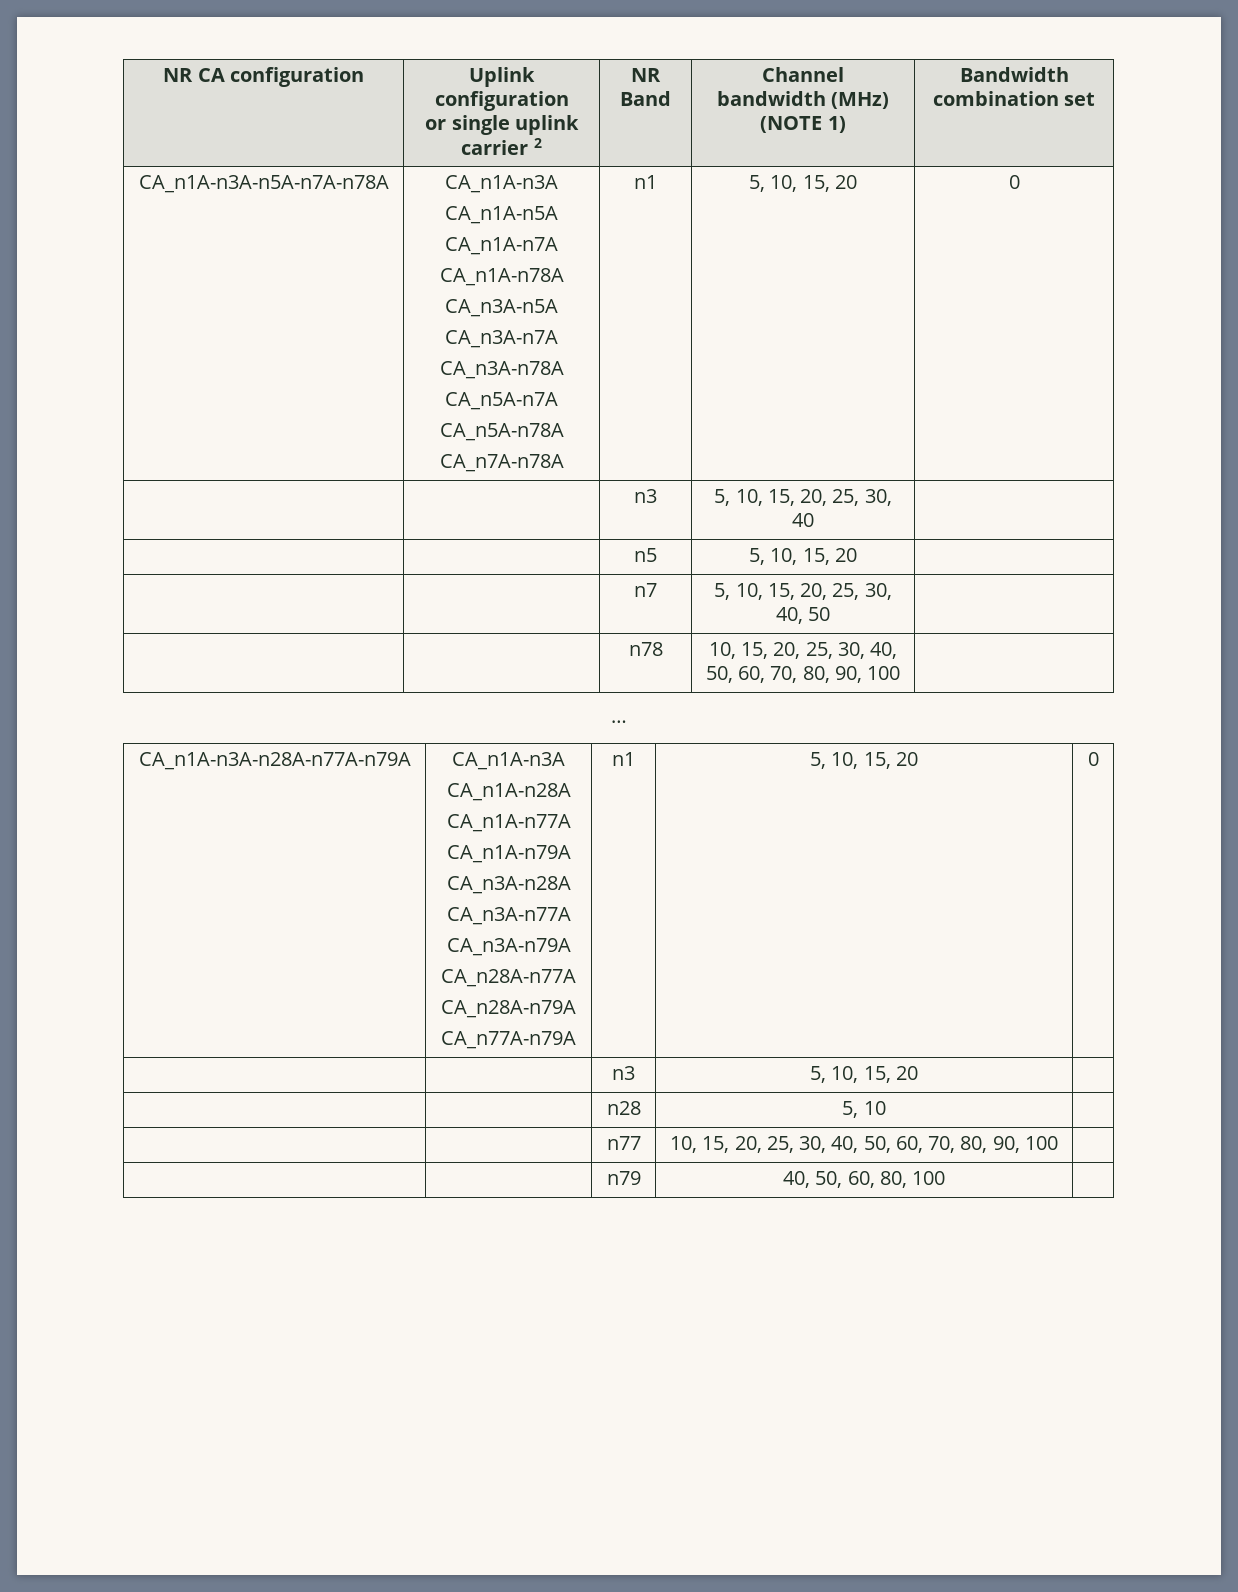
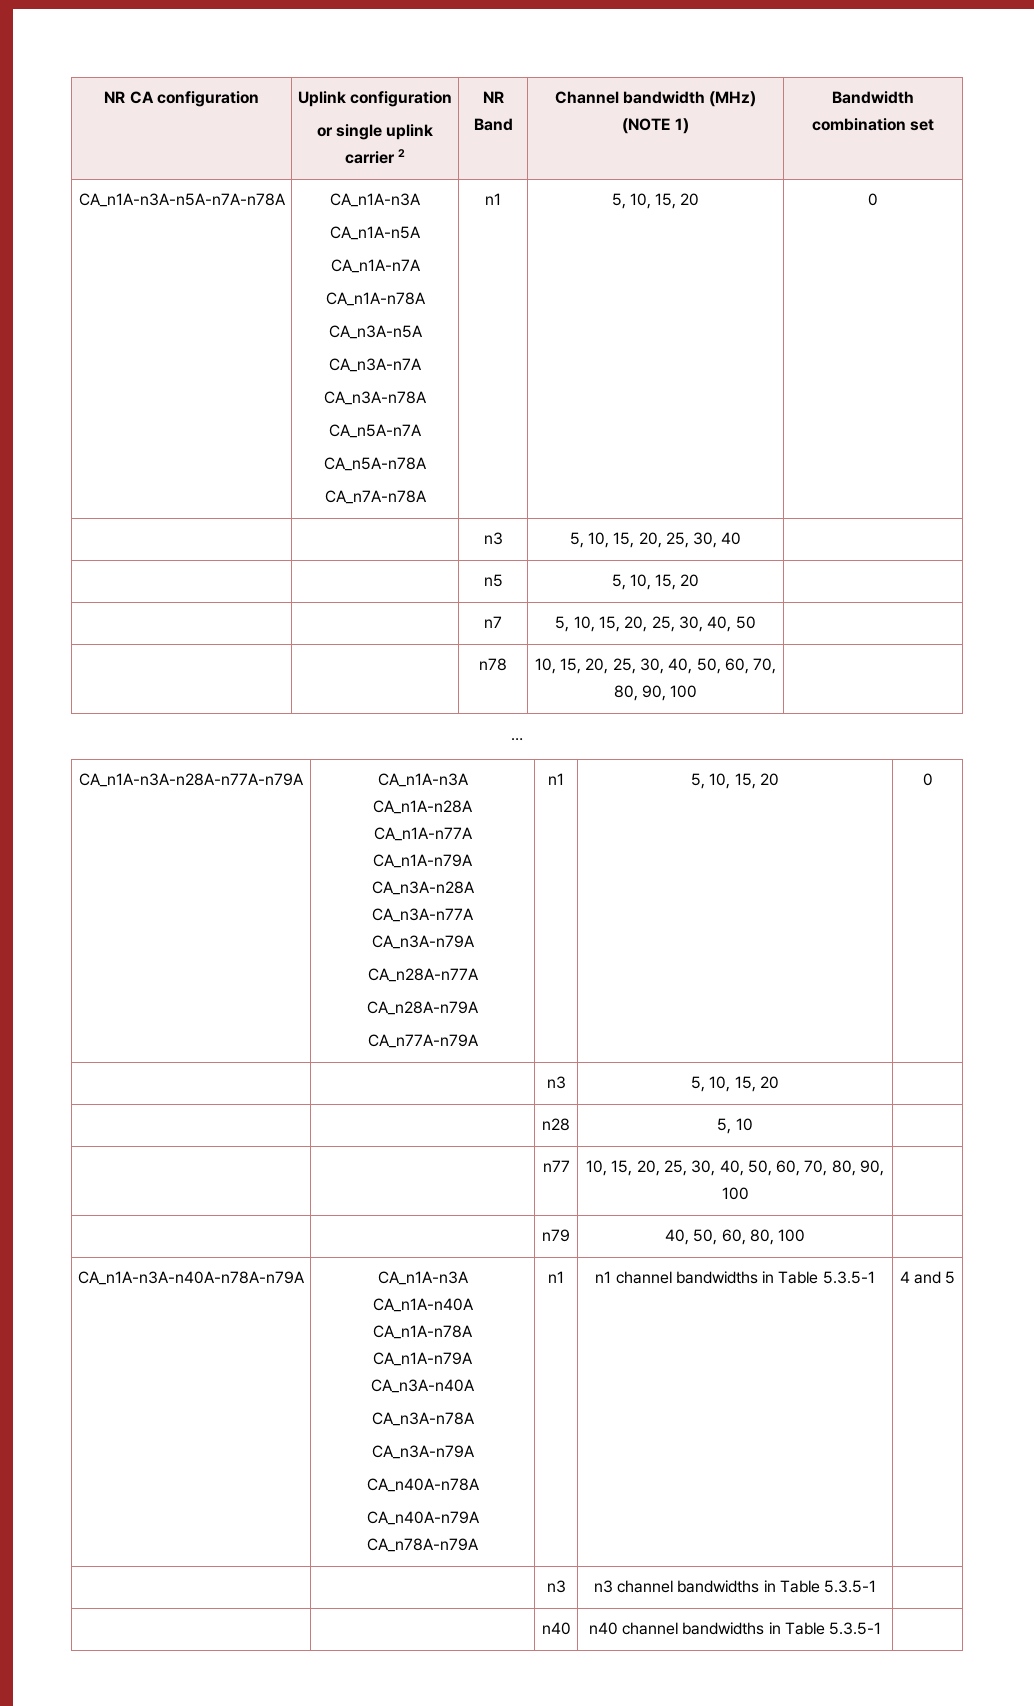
(946, 1178) none -> [78,1271,305,1285] [377,1271,469,1285] [372,1298,474,1312] [373,1325,473,1339] [373,1352,473,1366] [371,1379,475,1393] [371,1412,475,1426] [371,1445,475,1459] [366,1478,480,1492] [366,1511,480,1525] [367,1538,479,1552] [548,1271,564,1283] [595,1271,875,1284] [899,1271,956,1284] [546,1580,566,1593] [593,1580,877,1593] [541,1622,571,1635] [588,1622,882,1635] // CA_n1A-n3A-n40A-n78A-n79A | CA_n1A-n3A // CA_n1A-n40A // CA_n1A-n78A // CA_n1A-n79A // CA_n3A-n40A // CA_n3A-n78A // CA_n3A-n79A // CA_n40A-n78A // CA_n40A-n79A CA_n78A-n79A | n1 | n1 channel bandwidths in Table 5.3.5-1 | 4 and 5 // | | n3 | n3 channel bandwidths in Table 5.3.5-1 | // | | n40 | n40 channel bandwidths in Table 5.3.5-1 |

